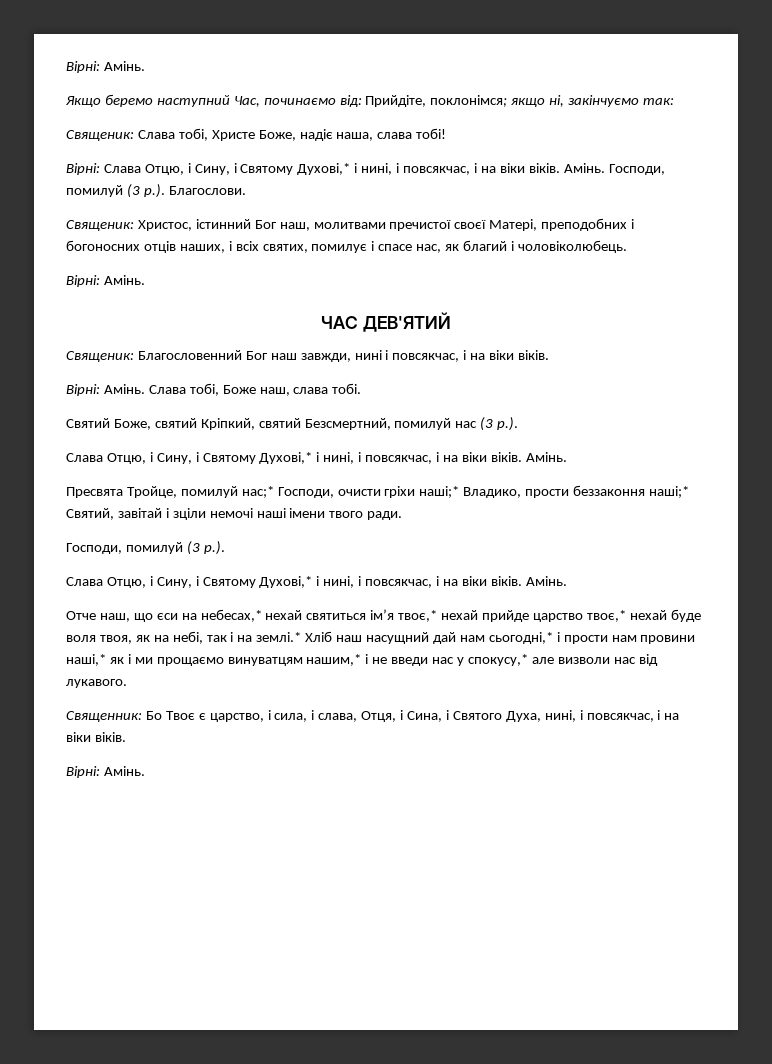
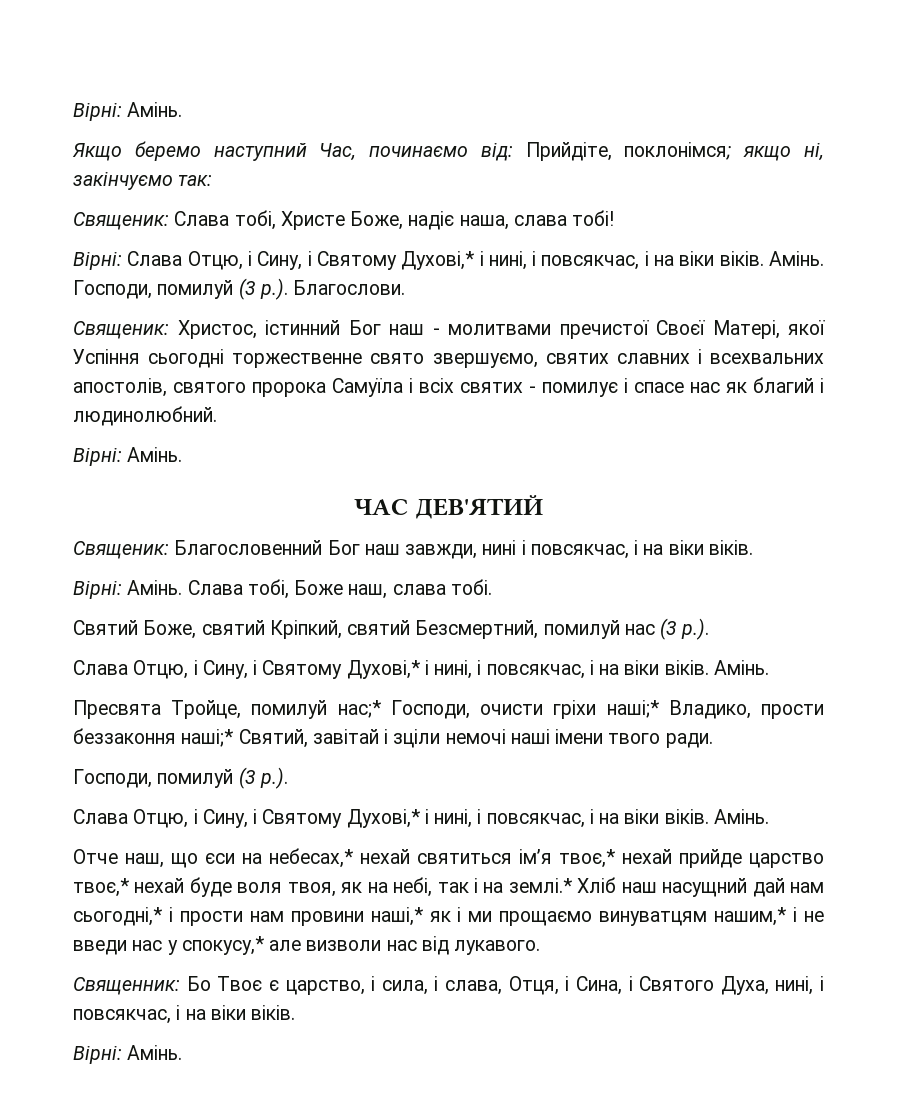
[279,218,635,231] [66,240,308,253] наш, молитвами пречистої своєї Матері, преподобних і богоносних отців наших, і всіх святих, -> [389,320,825,339] [73,349,824,368] [73,378,536,397] наш - молитвами пречистої Своєї Матері, якої Успіння сьогодні торжественне свято звершуємо, святих славних і всехвальних апостолів, святого пророка Самуїла і всіх святих -
[416,244,442,253] нас, -> [690,382,720,393] нас
[517,240,627,253] чоловіколюбець. -> [73,406,217,426] людинолюбний.

